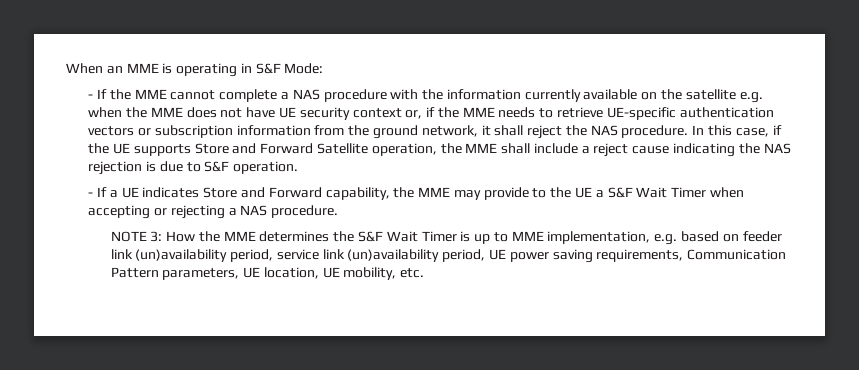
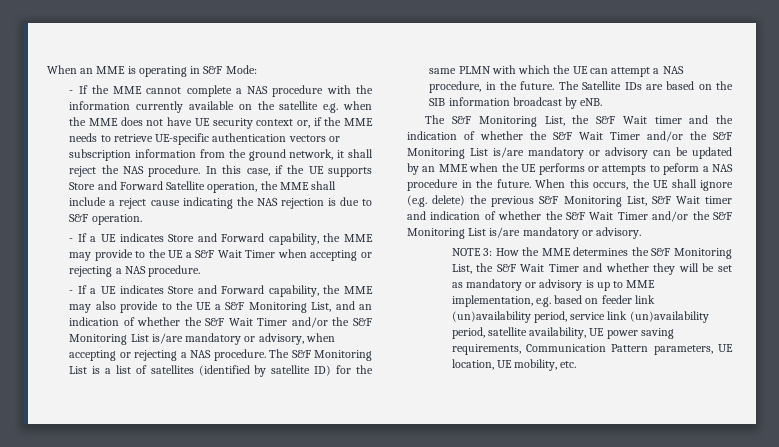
(339, 211) none -> [69,285,373,297] [69,301,372,313] [69,317,372,328] [69,333,335,345] [69,349,373,361] [69,365,374,377] [429,65,684,77] [429,81,733,93] [429,97,603,109] [425,115,733,127] [407,131,732,142] [407,147,732,159] [407,163,733,175] [407,179,733,191] [407,195,732,207] [407,211,732,222] [407,227,642,239] // - If a UE indicates Store and Forward capability, the MME may also provide to the UE a S&F Monitoring List, and an indication of whether the S&F Wait Timer and/or the S&F Monitoring List is/are mandatory or advisory, when accepting or rejecting a NAS procedure. The S&F Monitoring List is a list of satellites (identified by satellite ID) for the same PLMN with which the UE can attempt a NAS procedure, in the future. The Satellite IDs are based on the SIB information broadcast by eNB. // The S&F Monitoring List, the S&F Wait timer and the indication of whether the S&F Wait Timer and/or the S&F Monitoring List is/are mandatory or advisory can be updated by an MME when the UE performs or attempts to peform a NAS procedure in the future. When this occurs, the UE shall ignore (e.g. delete) the previous S&F Monitoring List, S&F Wait timer and indication of whether the S&F Wait Timer and/or the S&F Monitoring List is/are mandatory or advisory.
[386,231,457,242] Wait Timer -> [674,248,732,259] [451,263,732,275] [451,279,583,291] Monitoring List, the S&F Wait Timer and whether they will be set as mandatory or advisory
(486, 255) none -> [487,327,587,339] satellite availability,

